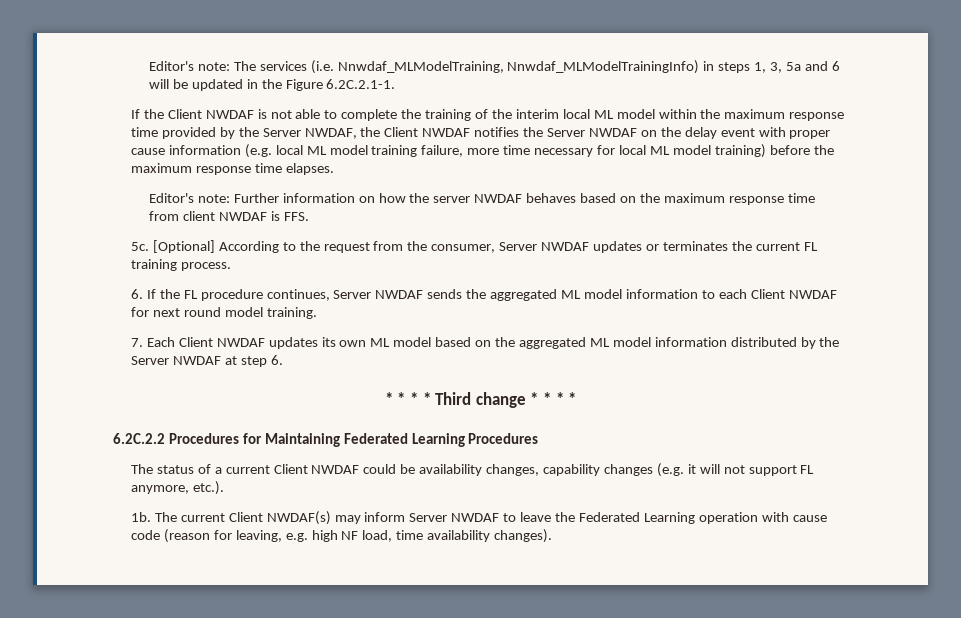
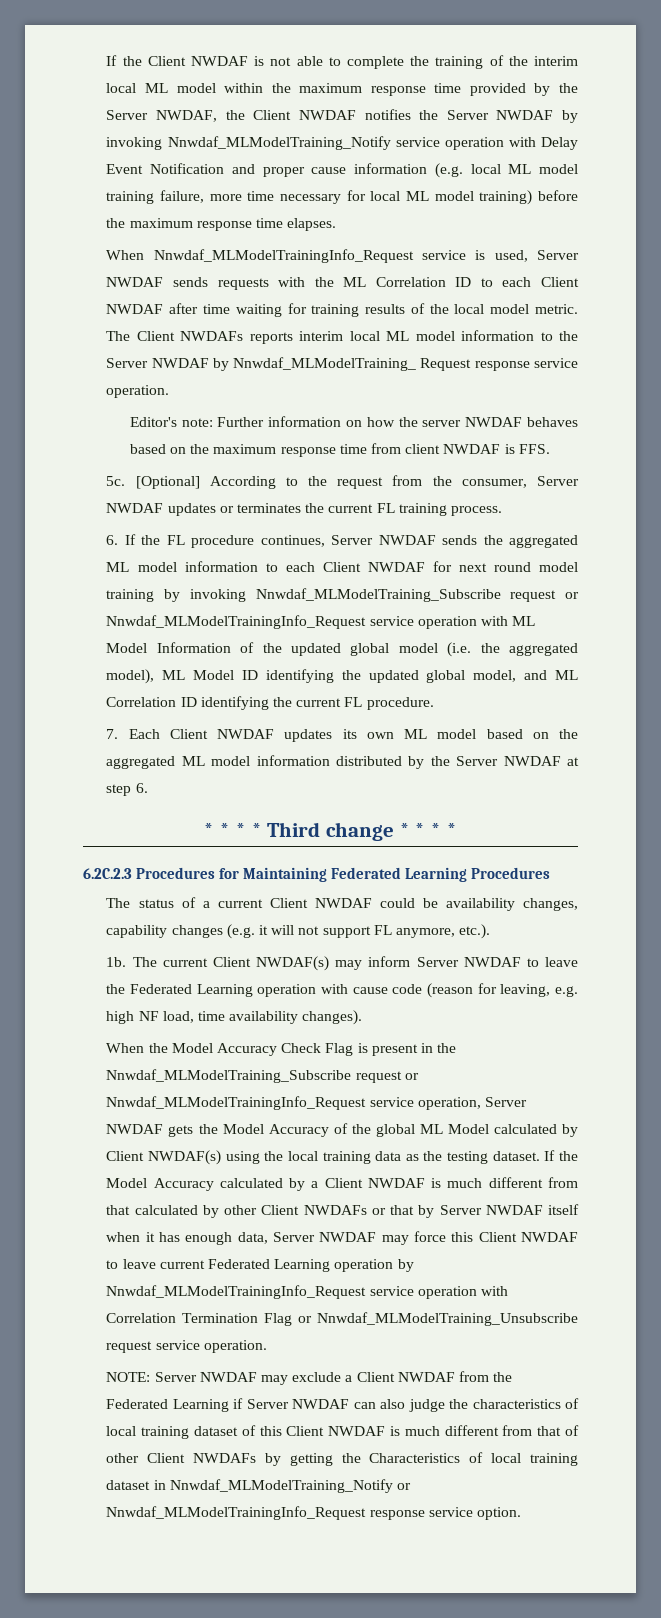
[148,60,840,74] [148,79,396,91] Editor's note: The services (i.e. Nnwdaf_MLModelTraining, Nnwdaf_MLModelTrainingInfo) in steps 1, 3, 5a and 6 will be updated in the Figure 6.2C.2.1-1. // -> (106, 60) none
[640,127,786,139] on the delay event with -> [561,110,578,123] [106,136,578,150] [106,163,255,174] by invoking Nnwdaf_MLModelTraining_Notify service operation with Delay Event Notification and
(334, 169) none -> [106,249,579,263] [106,277,579,290] [106,303,578,317] [106,330,578,344] [106,357,578,371] [106,385,170,398] // When Nnwdaf_MLModelTrainingInfo_Request service is used, Server NWDAF sends requests with the ML Correlation ID to each Client NWDAF after time waiting for training results of the local model metric. The Client NWDAFs reports interim local ML model information to the Server NWDAF by Nnwdaf_MLModelTraining_ Request response service operation.
[266,307,317,319] training. -> [106,588,579,602] [106,615,536,629] [106,642,578,657] [106,669,578,684] [106,696,434,710] training by invoking Nnwdaf_MLModelTraining_Subscribe request or Nnwdaf_MLModelTrainingInfo_Request service operation with ML Model Information of the updated global model (i.e. the aggregated model), ML Model ID identifying the updated global model, and ML Correlation ID identifying the current FL procedure.
[113,433,165,444] 6.2C.2.2 -> [83,868,132,879] 6.2C.2.3
(553, 536) none -> [106,1043,457,1056] [106,1069,419,1083] [106,1096,527,1110] [106,1123,578,1137] [106,1150,578,1165] [106,1177,578,1191] [106,1204,579,1218] [106,1231,578,1245] [106,1259,414,1272] [106,1285,508,1299] [106,1312,578,1326] [106,1340,267,1353] [106,1371,513,1385] [106,1398,579,1412] [106,1425,580,1439] [106,1452,578,1466] [106,1479,411,1493] [106,1506,521,1520] // When the Model Accuracy Check Flag is present in the Nnwdaf_MLModelTraining_Subscribe request or Nnwdaf_MLModelTrainingInfo_Request service operation, Server NWDAF gets the Model Accuracy of the global ML Model calculated by Client NWDAF(s) using the local training data as the testing dataset. If the Model Accuracy calculated by a Client NWDAF is much different from that calculated by other Client NWDAFs or that by Server NWDAF itself when it has enough data, Server NWDAF may force this Client NWDAF to leave current Federated Learning operation by Nnwdaf_MLModelTrainingInfo_Request service operation with Correlation Termination Flag or Nnwdaf_MLModelTraining_Unsubscribe request service operation. // NOTE: Server NWDAF may exclude a Client NWDAF from the Federated Learning if Server NWDAF can also judge the characteristics of local training dataset of this Client NWDAF is much different from that of other Client NWDAFs by getting the Characteristics of local training dataset in Nnwdaf_MLModelTraining_Notify or Nnwdaf_MLModelTrainingInfo_Request response service option.

